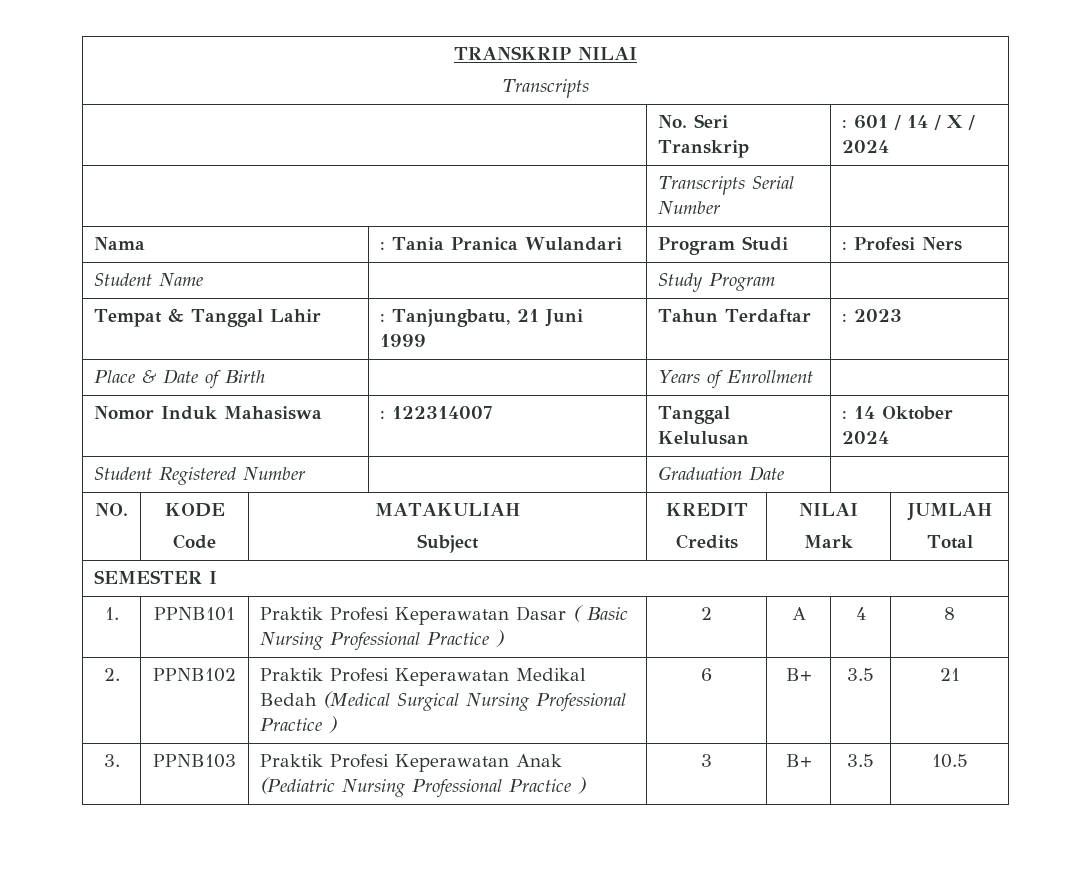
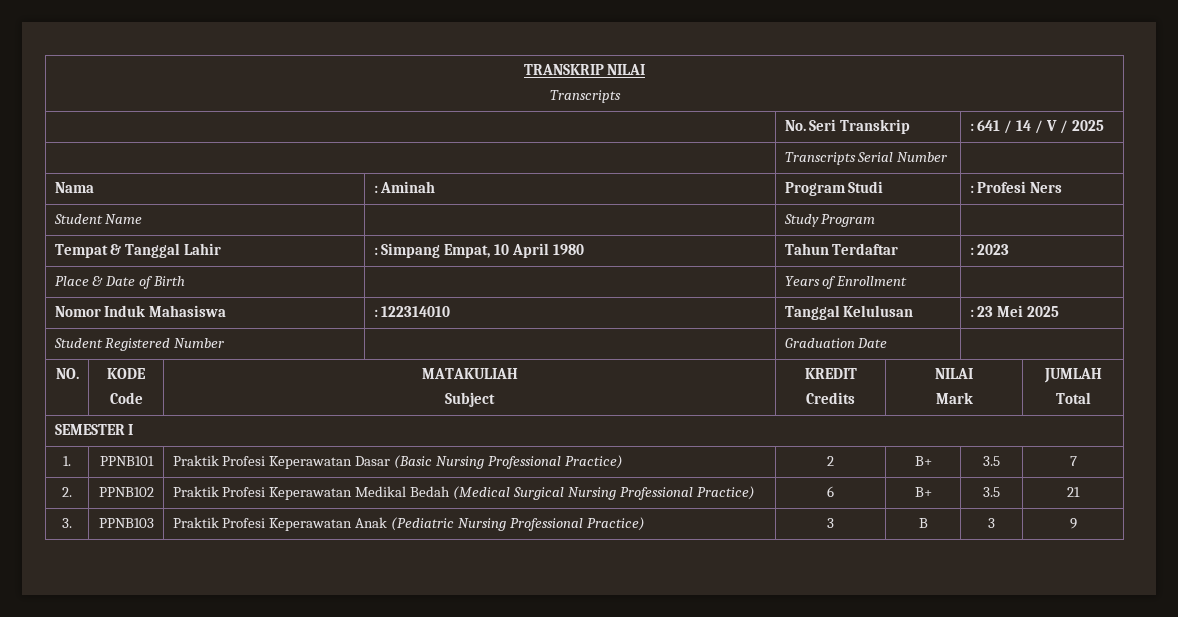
[854,115,889,129] 601 -> [977,120,1001,131] 641
[947,115,976,130] [842,140,890,153] X / 2024 -> [1046,120,1104,134] V / 2025
[392,237,622,251] Tania Pranica Wulandari -> [380,181,436,193] Aminah
[392,309,583,327] [380,334,427,347] Tanjungbatu, 21 Juni 1999 -> [381,243,585,258] Simpang Empat, 10 April 1980
[392,406,493,419] 122314007 -> [381,306,451,317] 122314010
[854,406,954,420] [842,431,890,444] 14 Oktober 2024 -> [977,305,1060,317] 23 Mei 2025
[573,605,629,622] [260,630,505,651] [701,607,712,620] [791,607,806,620] [855,607,866,620] [944,607,955,620] ( Basic Nursing Professional Practice ) | 2 | A | 4 | 8 -> [394,455,623,469] [827,456,834,466] [914,456,932,466] [983,456,1000,466] [1069,456,1077,466] (Basic Nursing Professional Practice) | 2 | B+ | 3.5 | 7
[260,716,338,733] Practice ) -> [696,486,755,500] Practice)
[509,777,587,794] [701,754,712,767] [785,754,812,767] [847,754,874,767] [931,754,968,768] Practice ) | 3 | B+ | 3.5 | 10.5 -> [586,517,645,531] [827,518,834,528] [918,518,928,528] [988,518,995,528] [1069,518,1077,529] Practice) | 3 | B | 3 | 9

